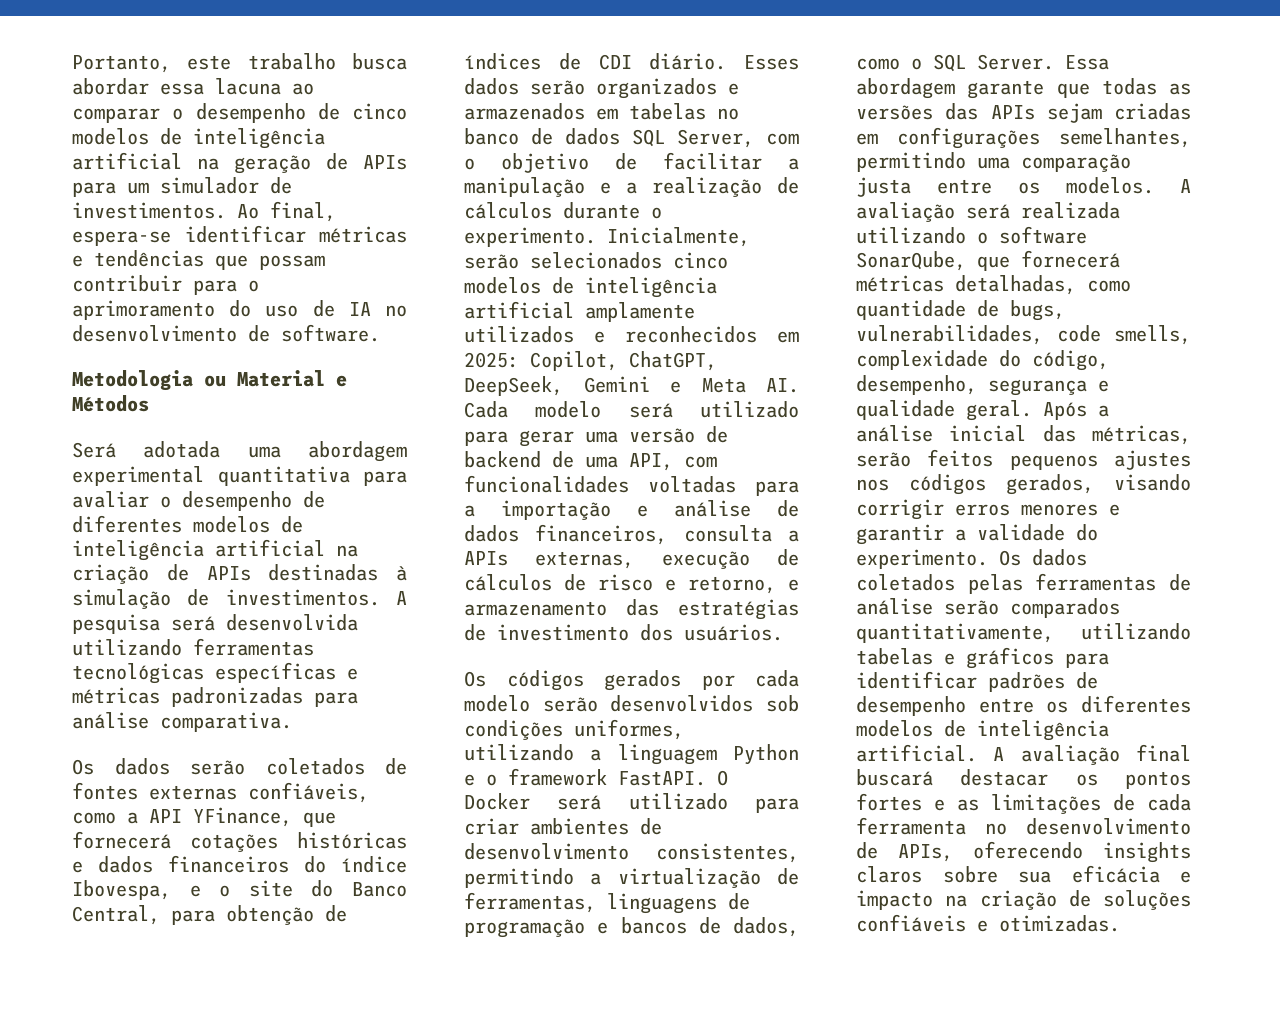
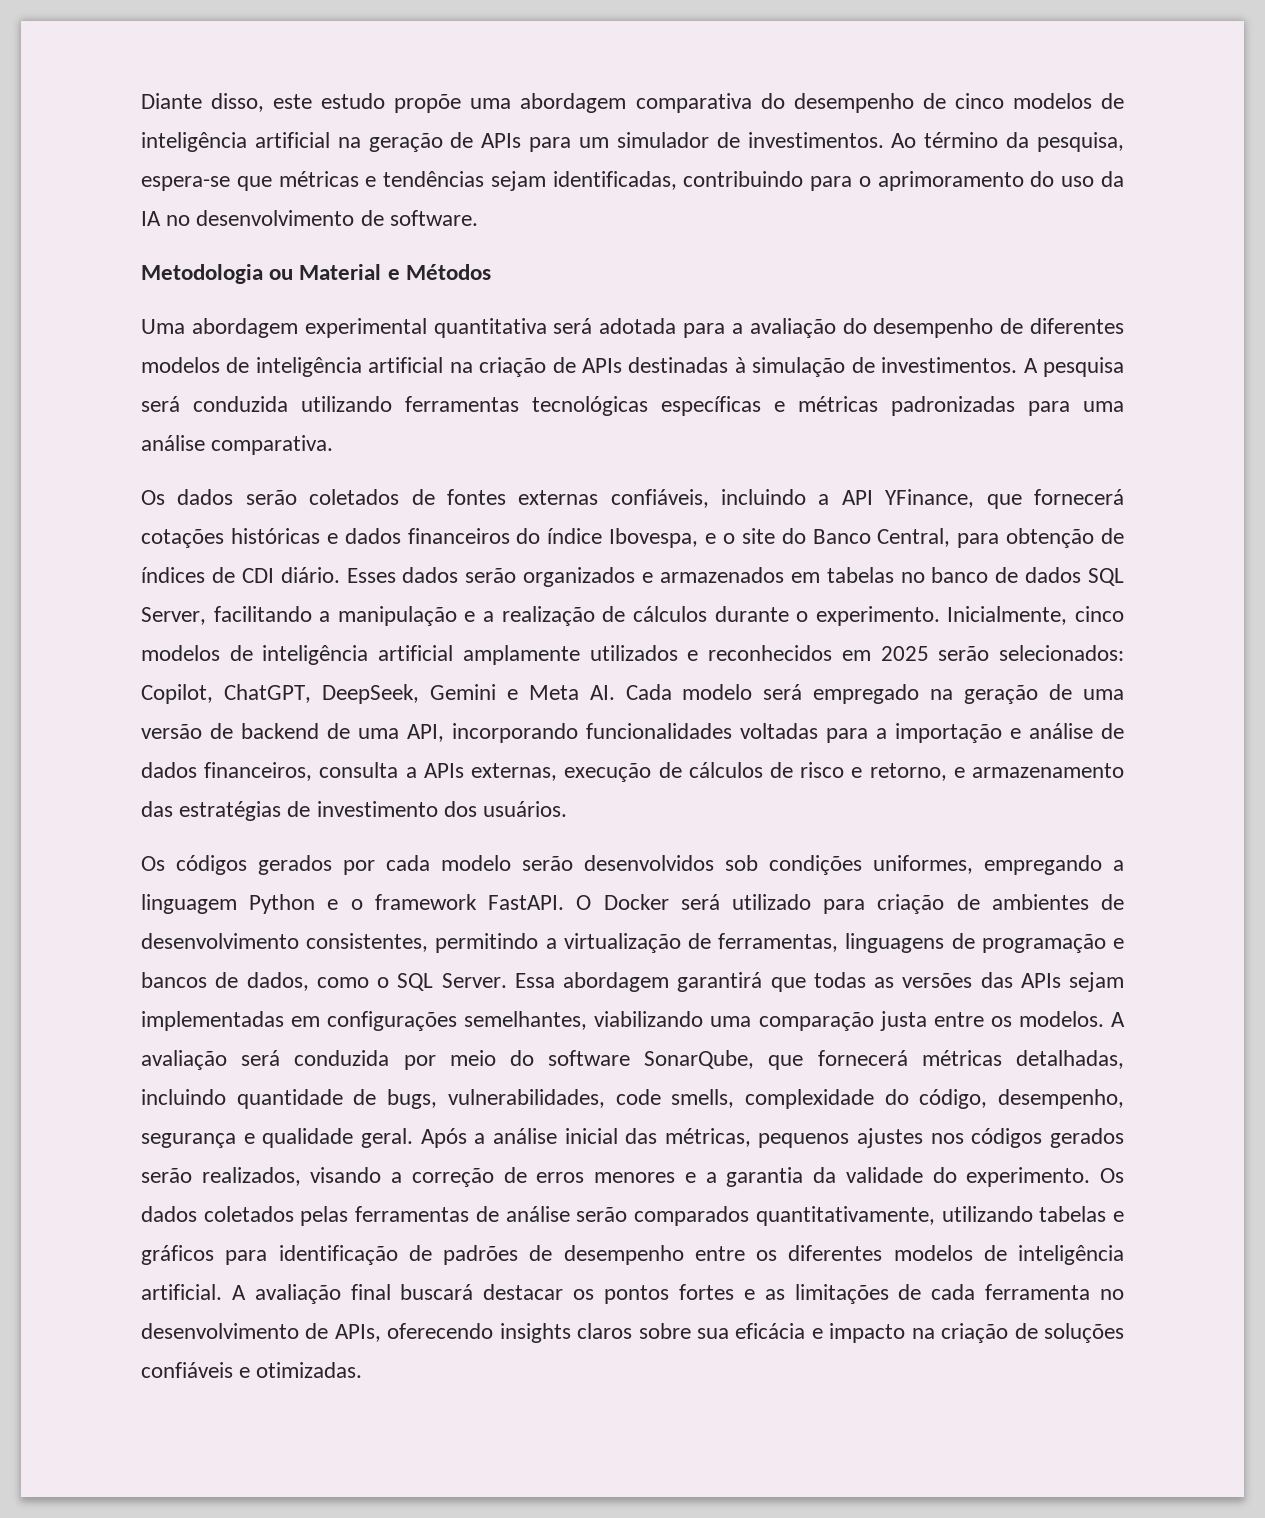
[72,53,407,73] [72,78,314,95] [72,108,184,123] Portanto, este trabalho busca abordar essa lacuna ao comparar o -> [141,93,785,113] Diante disso, este estudo propõe uma abordagem comparativa do
[270,201,336,222] [72,225,407,246] [72,250,325,270] [72,275,182,292] final, espera-se identificar métricas e tendências que possam contribuir -> [924,132,1124,152] [141,171,804,191] término da pesquisa, espera-se que métricas e tendências sejam identificadas, contribuindo
[312,300,335,317] de -> [1100,171,1124,187] da
[72,441,407,462] [72,466,407,486] [72,491,171,508] Será adotada uma abordagem experimental quantitativa para avaliar o -> [141,318,867,338] Uma abordagem experimental quantitativa será adotada para a avaliação do
[226,614,358,631] desenvolvida -> [193,396,288,412] conduzida
(358, 699) none -> [1083,401,1124,412] uma
[72,812,116,824] como -> [721,489,807,505] incluindo
[766,133,799,145] [464,152,762,173] com o objetivo de facilitar -> [213,606,312,622] facilitando
[464,252,662,269] serão selecionados -> (1068, 615) none
[464,352,519,368] 2025: -> [880,645,1124,661] 2025 serão selecionados:
[700,401,799,418] [464,430,574,447] utilizado para gerar -> [813,684,1073,704] empregado na geração de
[684,456,717,468] com -> [452,723,578,743] incorporando
[464,744,574,761] utilizando -> [984,855,1102,875] empregando
[464,818,519,835] criar -> [877,894,980,914] criação de
[967,80,1045,99] garante -> [677,972,763,992] garantirá
[1114,103,1191,120] criadas -> [141,1011,284,1031] implementadas
[856,152,966,172] permitindo -> [594,1011,704,1027] viabilizando
[1021,202,1120,219] [856,227,988,244] realizada utilizando o -> [294,1050,534,1070] conduzida por meio do
[1087,280,1131,292] como -> [141,1089,226,1105] incluindo
[856,449,994,467] serão feitos -> (751, 1137) none
[1006,474,1191,495] [856,499,1120,520] [856,524,966,545] gerados, visando corrigir erros menores e garantir a -> [1050,1128,1124,1148] [141,1167,837,1187] gerados serão realizados, visando a correção de erros menores e a garantia da
[856,671,977,689] identificar -> [278,1245,432,1265] identificação de

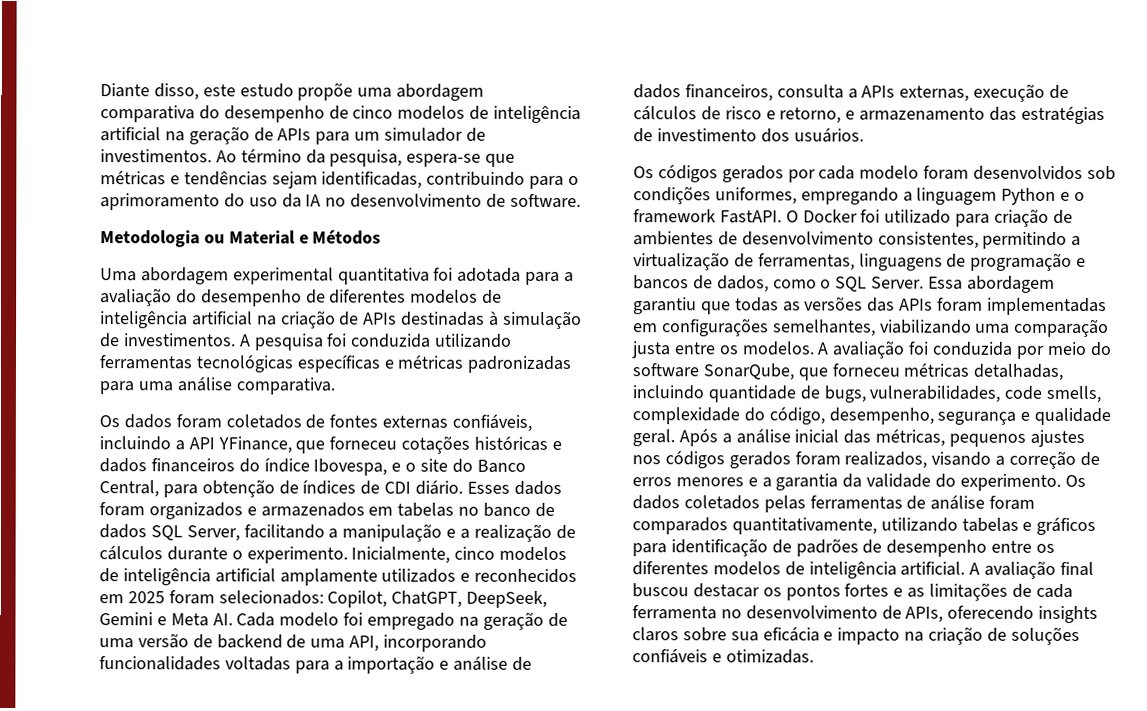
[553,318,593,334] será -> [433,267,454,281] foi
[141,396,180,412] será -> [327,333,348,347] foi
[245,490,297,505] serão -> [175,414,222,429] foram
[1033,489,1124,505] fornecerá -> [329,436,398,450] forneceu
[465,568,517,583] serão -> [99,502,145,517] foram
[938,646,990,661] serão -> [168,590,215,605] foram
[763,684,803,700] será -> [343,612,364,626] foi
[522,856,573,871] serão -> [923,165,970,180] foram
[680,894,720,910] será -> [860,209,881,223] foi
[677,972,763,992] garantirá -> [633,297,697,315] garantiu
[1069,972,1124,992] sejam -> [937,297,984,312] foram
[241,1050,281,1066] será -> [909,341,930,355] foi
[817,1050,908,1066] fornecerá -> [831,363,900,377] forneceu
[141,1168,192,1183] serão -> [794,451,841,466] foram
[576,1207,628,1222] serão -> [989,495,1036,510] foram
[400,1284,474,1300] buscará -> [632,583,689,598] buscou

